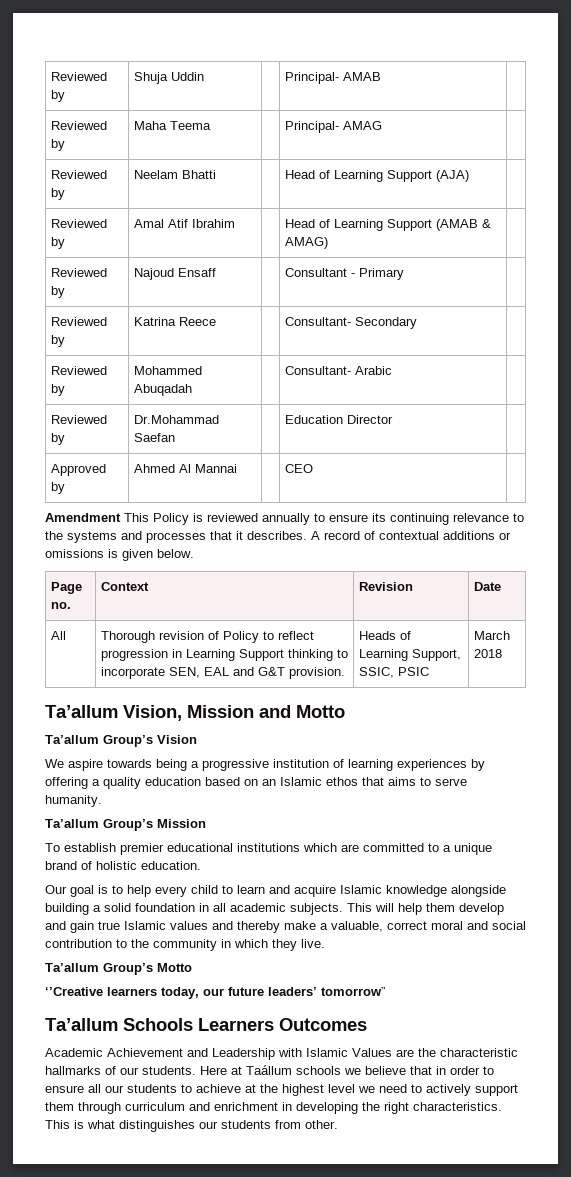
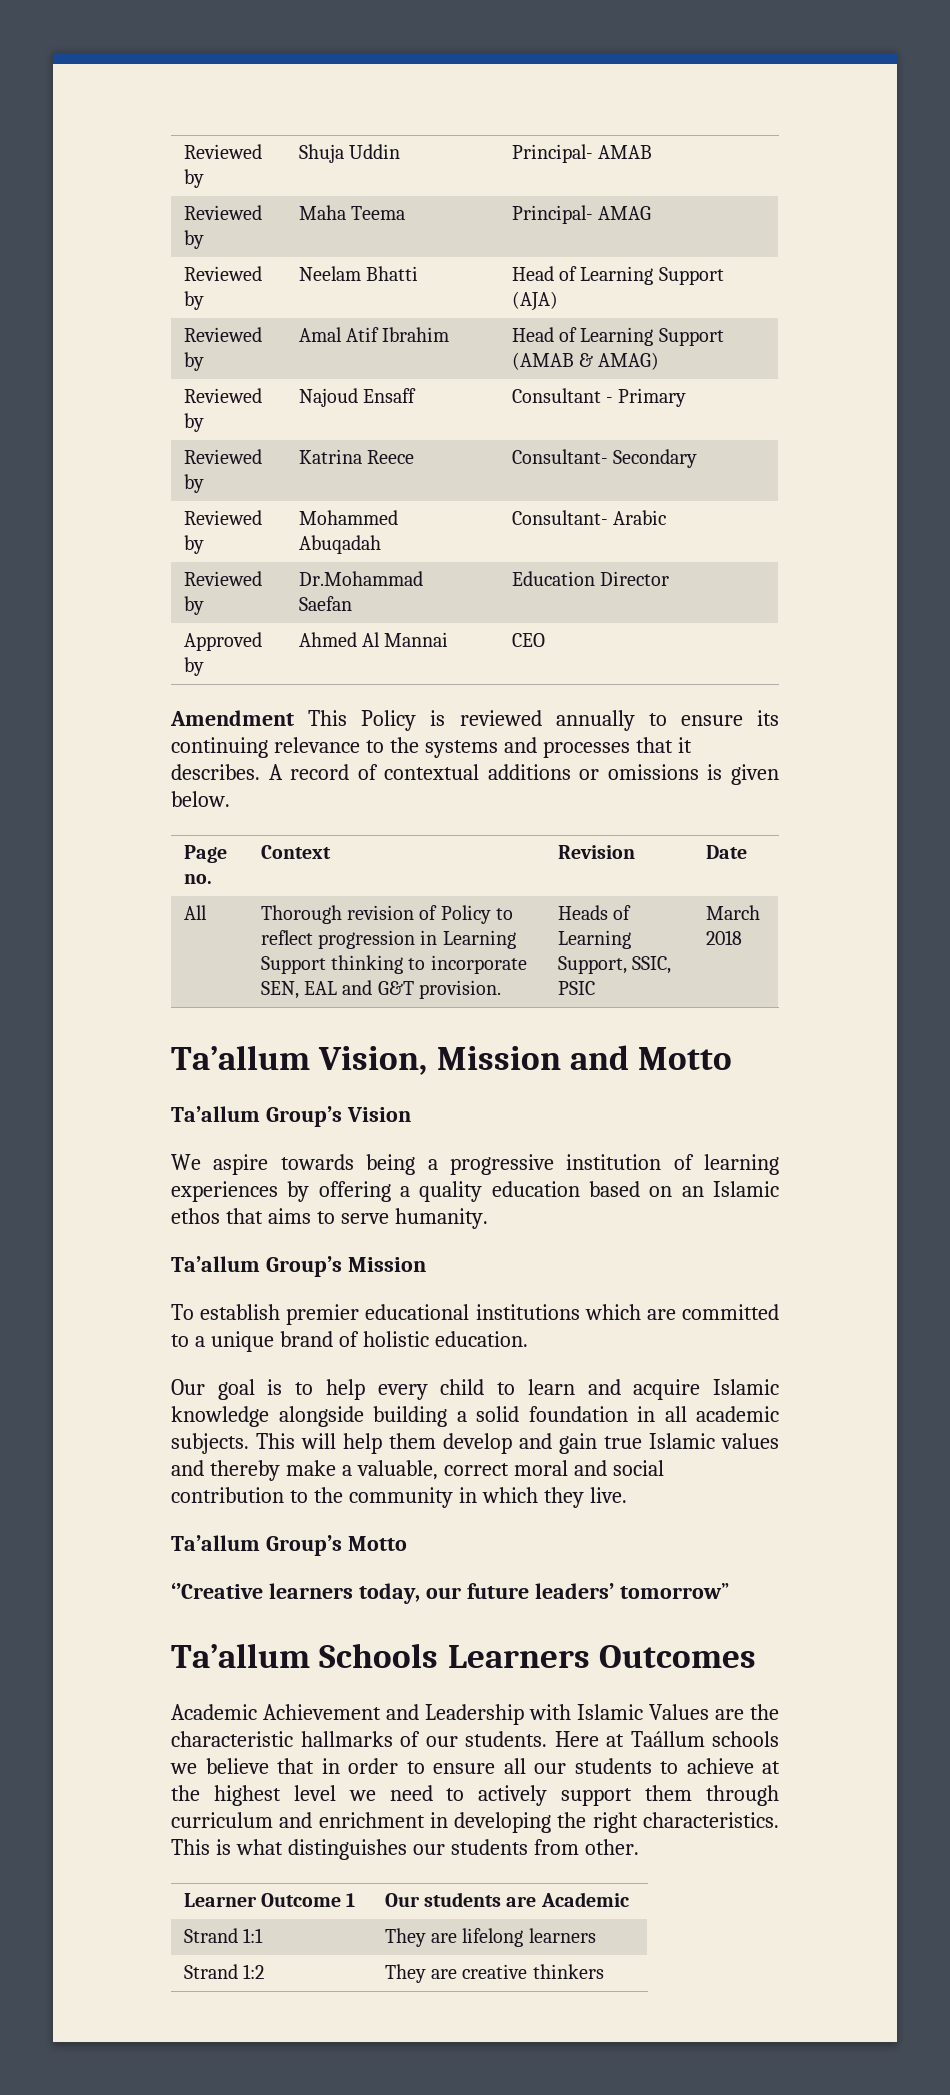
(338, 1124) none -> [183,1893,356,1907] [384,1892,629,1907] [183,1928,264,1943] [384,1928,596,1947] [183,1964,265,1979] [384,1964,604,1983] // Learner Outcome 1 | Our students are Academic // Strand 1:1 | They are lifelong learners // Strand 1:2 | They are creative thinkers

